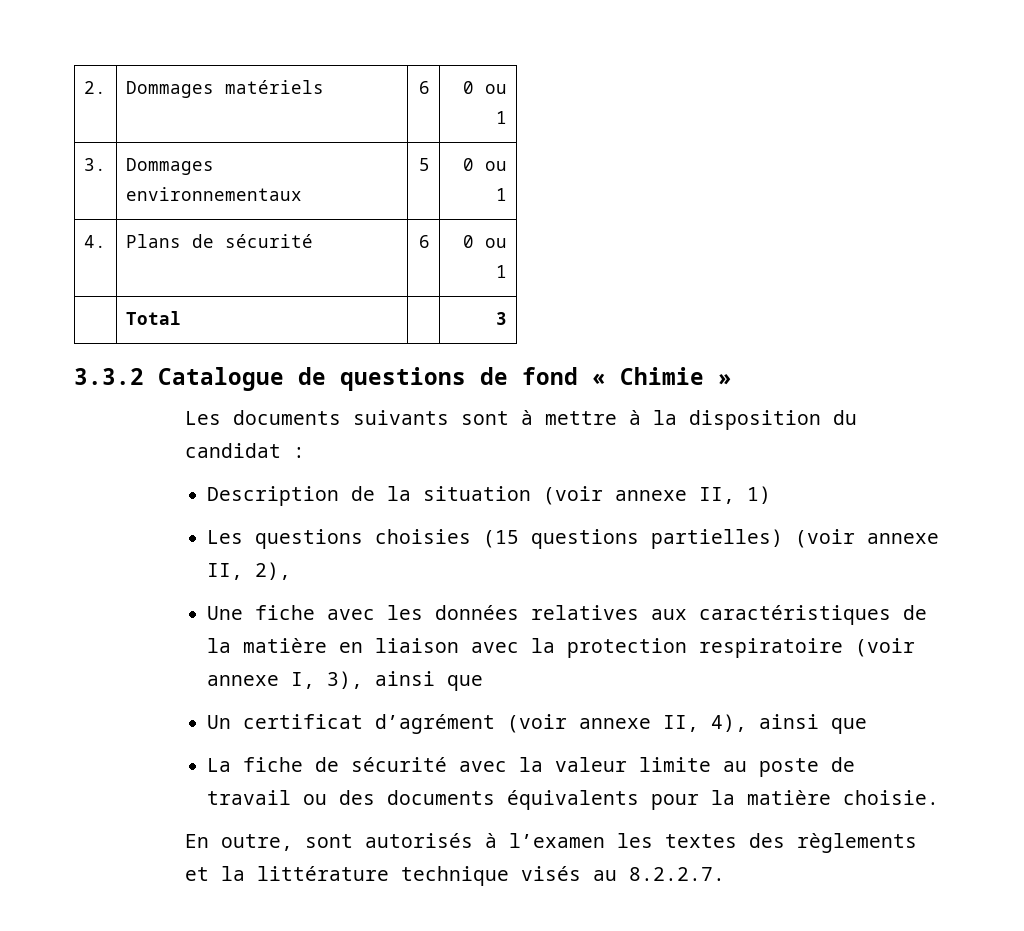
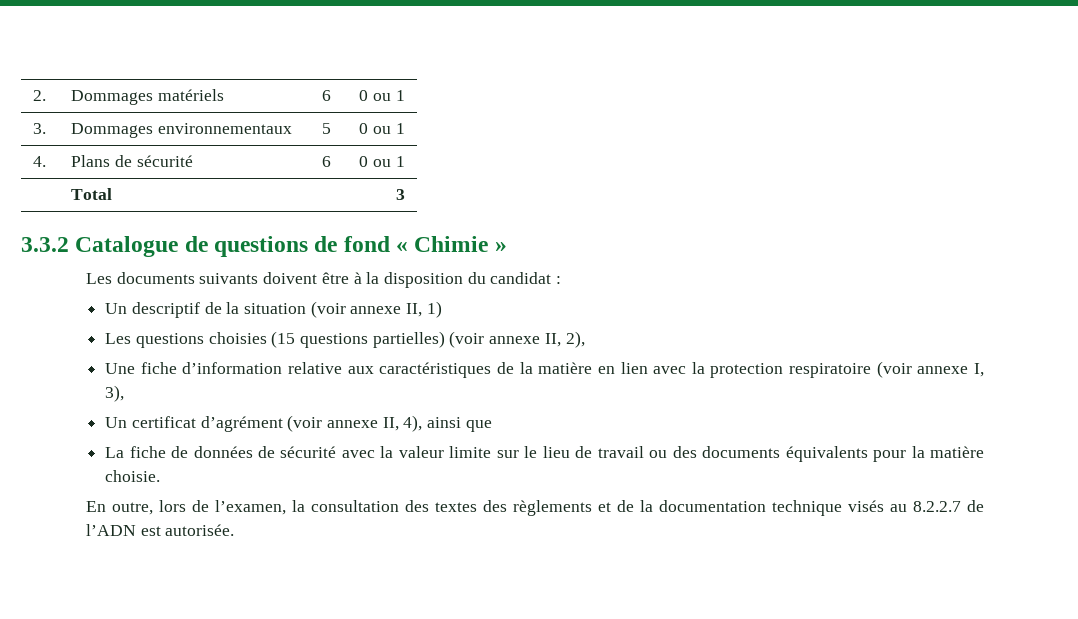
[461,410,618,425] sont à mettre -> [263,272,349,284] doivent être
[206,486,339,506] Description -> [105,302,200,318] Un descriptif
[326,605,639,620] avec les données relatives -> [182,362,343,374] d’information relative
[374,638,459,653] liaison -> [620,362,648,374] lien
[374,671,483,691] ainsi que -> (125, 393) none
(339, 764) none -> [193,446,276,458] données de
[722,758,819,777] au poste -> [496,446,570,458] sur le lieu
[305,833,918,853] [185,866,726,886] sont autorisés à l’examen les textes des règlements et la littérature technique visés au 8.2.2.7. -> [158,500,984,516] [85,524,235,536] lors de l’examen, la consultation des textes des règlements et de la documentation technique visés au 8.2.2.7 de l’ADN est autorisée.

